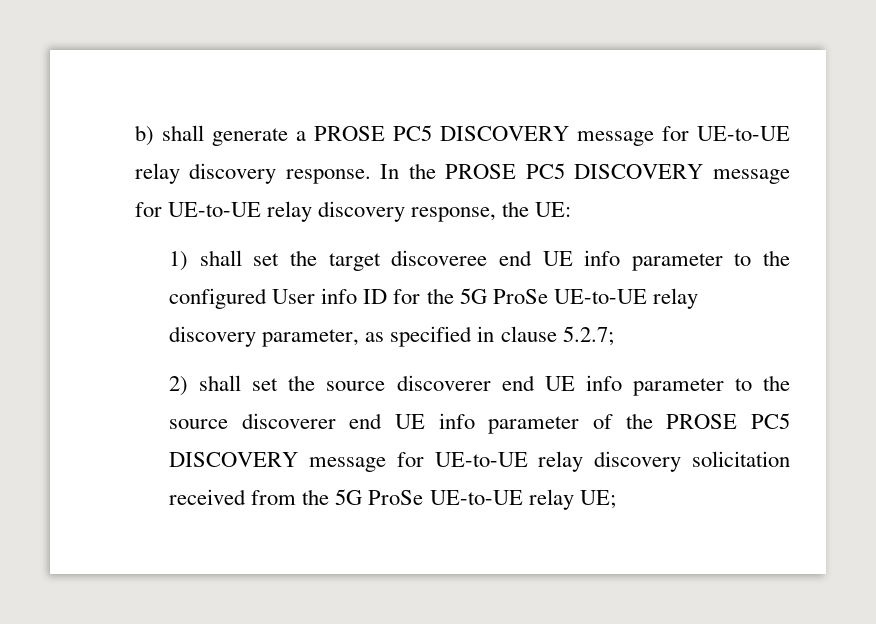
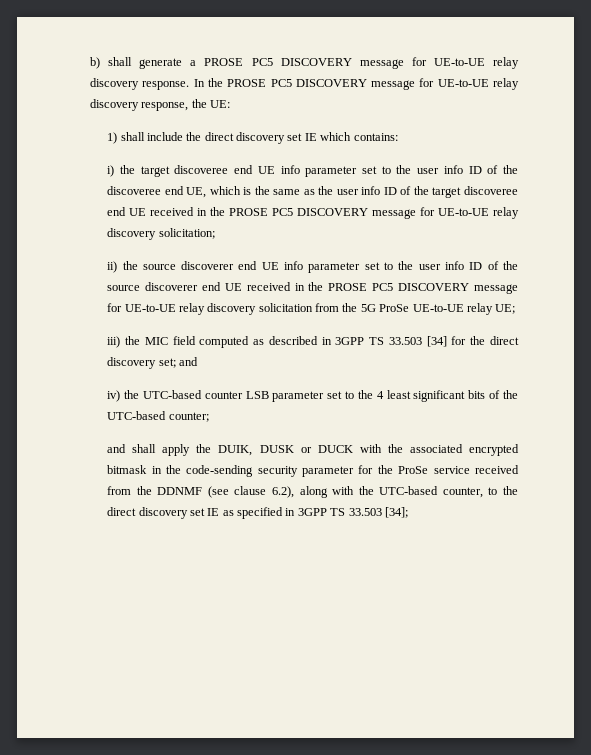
[253,253,280,266] set -> [146,132,398,144] [107,165,115,177] include the direct discovery set IE which contains: // i)
[734,250,790,266] [169,288,698,309] [169,326,614,347] [169,375,790,396] [169,413,614,434] to the configured User info ID for the 5G ProSe UE-to-UE relay discovery parameter, as specified in clause 5.2.7; // 2) shall set the source discoverer end UE info parameter to the source discoverer end UE info parameter of -> [361,165,518,174] [107,186,519,198] [107,207,519,219] [107,228,215,240] [107,261,518,273] [107,282,305,291] set to the user info ID of the discoveree end UE, which is the same as the user info ID of the target discoveree end UE received in the PROSE PC5 DISCOVERY message for UE-to-UE relay discovery solicitation; // ii) the source discoverer end UE info parameter set to the user info ID of the source discoverer end UE received in
[169,489,247,505] received -> (313, 307) none
(616, 499) none -> [107,336,520,348] [107,357,198,369] [107,390,518,402] [107,411,209,422] [107,444,519,456] [107,465,519,477] [107,486,518,498] [107,507,408,519] // iii) the MIC field computed as described in 3GPP TS 33.503 [34] for the direct discovery set; and // iv) the UTC-based counter LSB parameter set to the 4 least significant bits of the UTC-based counter; // and shall apply the DUIK, DUSK or DUCK with the associated encrypted bitmask in the code-sending security parameter for the ProSe service received from the DDNMF (see clause 6.2), along with the UTC-based counter, to the direct discovery set IE as specified in 3GPP TS 33.503 [34];

